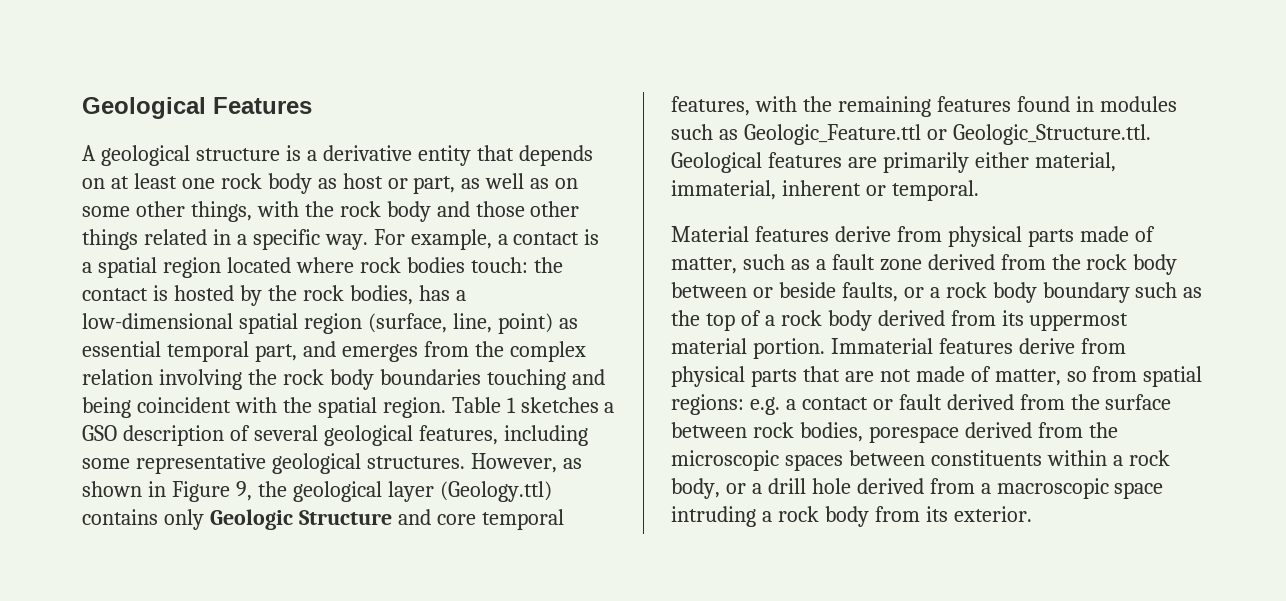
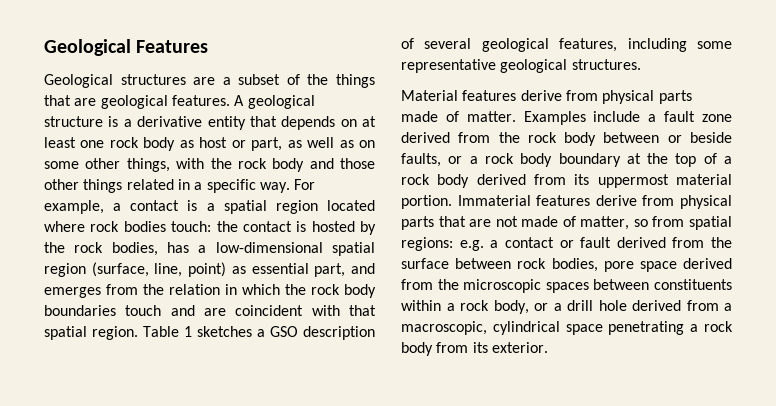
(312, 105) none -> [44,74,375,88] [44,95,230,109] Geological structures are a subset of the things that are geological features.
[166,341,249,362] temporal -> (309, 268) none
[509,341,586,362] [82,369,242,390] complex relation involving -> [169,284,280,295] relation in which
[486,369,605,390] [82,397,131,418] touching and being -> [125,305,226,316] touch and are
[282,397,312,413] the -> [349,305,376,316] that
[470,453,582,473] [82,481,552,502] [82,509,564,530] [671,96,1177,117] [671,124,1151,145] [671,152,1116,173] [671,180,979,201] However, as shown in Figure 9, the geological layer (Geology.ttl) contains only Geologic Structure and core temporal features, with the remaining features found in modules such as Geologic_Feature.ttl or Geologic_Structure.ttl. Geological features are primarily either material, immaterial, inherent or temporal. -> (641, 64) none
[671,254,810,274] matter, such as -> [466,111,641,125] matter. Examples include
[1135,282,1203,298] such as -> [626,153,641,164] at
[868,426,959,443] porespace -> [603,261,677,272] pore space
[996,478,1164,499] [671,506,756,527] macroscopic space intruding -> [401,321,685,335] macroscopic, cylindrical space penetrating

